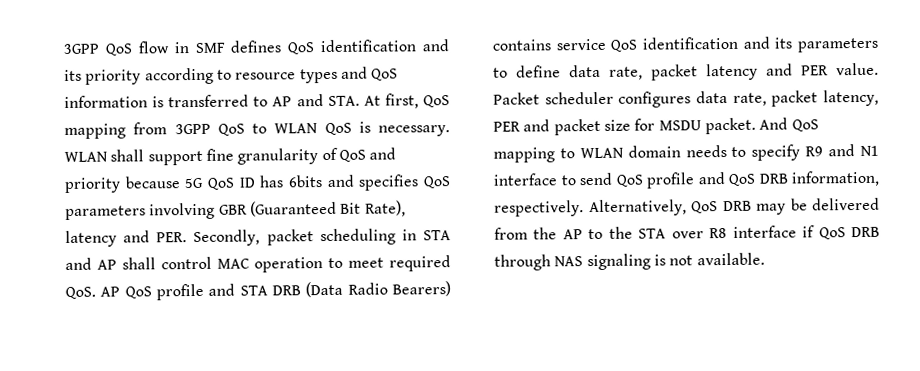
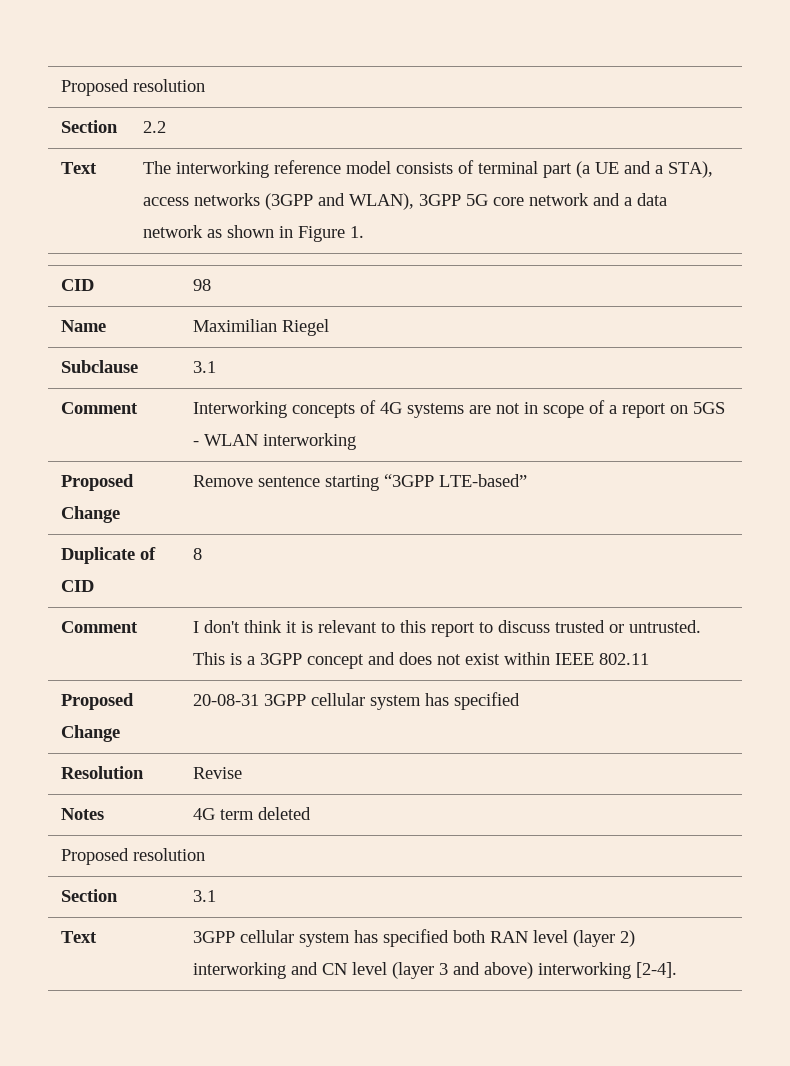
[63,39,449,56] [64,66,399,85] [64,93,450,109] [64,121,450,139] [64,147,397,166] [64,174,452,193] [65,200,406,220] [65,228,451,247] [65,255,451,273] [65,281,451,301] [492,36,880,53] [493,62,879,81] [493,89,880,108] [493,117,819,136] [493,144,879,163] [493,170,880,189] [494,197,880,217] [494,225,880,240] [494,252,765,271] 3GPP QoS flow in SMF defines QoS identification and its priority according to resource types and QoS information is transferred to AP and STA. At first, QoS mapping from 3GPP QoS to WLAN QoS is necessary. WLAN shall support fine granularity of QoS and priority because 5G QoS ID has 6bits and specifies QoS parameters involving GBR (Guaranteed Bit Rate), latency and PER. Secondly, packet scheduling in STA and AP shall control MAC operation to meet required QoS. AP QoS profile and STA DRB (Data Radio Bearers) contains service QoS identification and its parameters to define data rate, packet latency and PER value. Packet scheduler configures data rate, packet latency, PER and packet size for MSDU packet. And QoS mapping to WLAN domain needs to specify R9 and N1 interface to send QoS profile and QoS DRB information, respectively. Alternatively, QoS DRB may be delivered from the AP to the STA over R8 interface if QoS DRB through NAS signaling is not available. -> [60,79,205,96] [60,120,118,133] [142,121,166,133] [60,162,97,174] [142,160,713,178] [142,193,667,210] [142,225,364,242] [60,279,94,291] [192,279,211,291] [60,320,106,332] [192,319,329,336] [60,360,138,373] [192,361,216,373] [60,402,138,414] [192,400,725,418] [192,433,356,450] [60,474,134,491] [60,506,120,523] [192,474,527,491] [60,547,156,564] [60,580,94,592] [192,548,202,560] [60,621,138,633] [192,620,701,637] [192,652,649,669] [60,693,134,710] [60,725,120,742] [192,692,520,710] [60,766,144,779] [192,767,242,779] [60,808,104,820] [192,807,311,820] [60,848,205,865] [60,889,118,902] [192,890,216,902] [60,931,97,943] [192,929,635,947] [192,962,677,979] Proposed resolution // Section | 2.2 // Text | The interworking reference model consists of terminal part (a UE and a STA), access networks (3GPP and WLAN), 3GPP 5G core network and a data network as shown in Figure 1. // CID | 98 // Name | Maximilian Riegel // Subclause | 3.1 // Comment | Interworking concepts of 4G systems are not in scope of a report on 5GS - WLAN interworking // Proposed Change | Remove sentence starting “3GPP LTE-based” // Duplicate of CID | 8 // Comment | I don't think it is relevant to this report to discuss trusted or untrusted. This is a 3GPP concept and does not exist within IEEE 802.11 // Proposed Change | 20-08-31 3GPP cellular system has specified // Resolution | Revise // Notes | 4G term deleted // Proposed resolution // Section | 3.1 // Text | 3GPP cellular system has specified both RAN level (layer 2) interworking and CN level (layer 3 and above) interworking [2-4].

